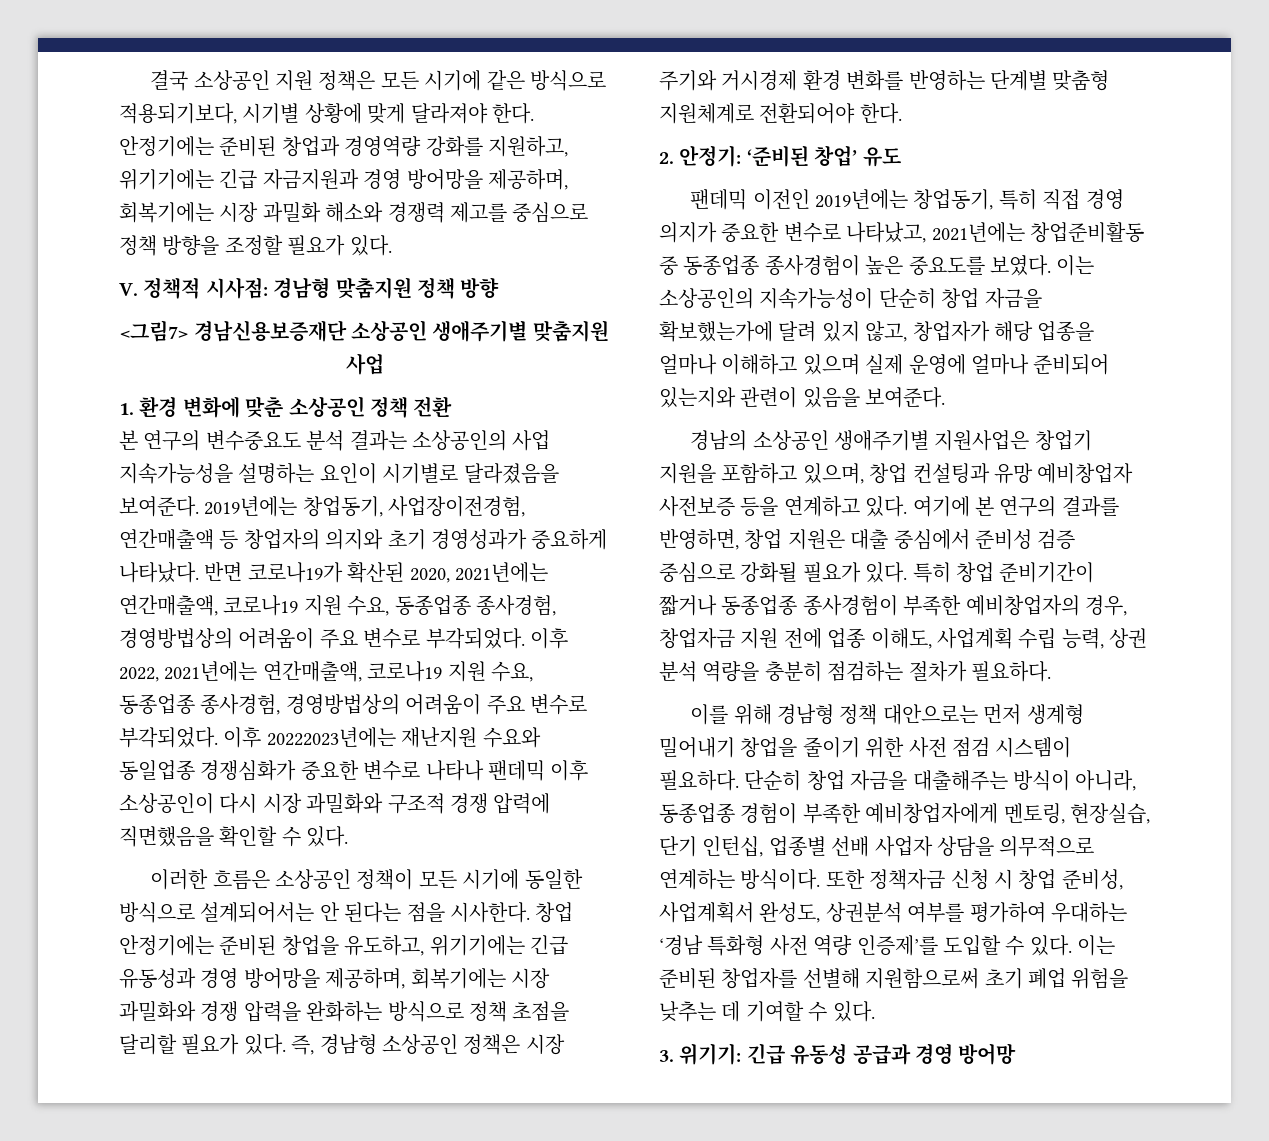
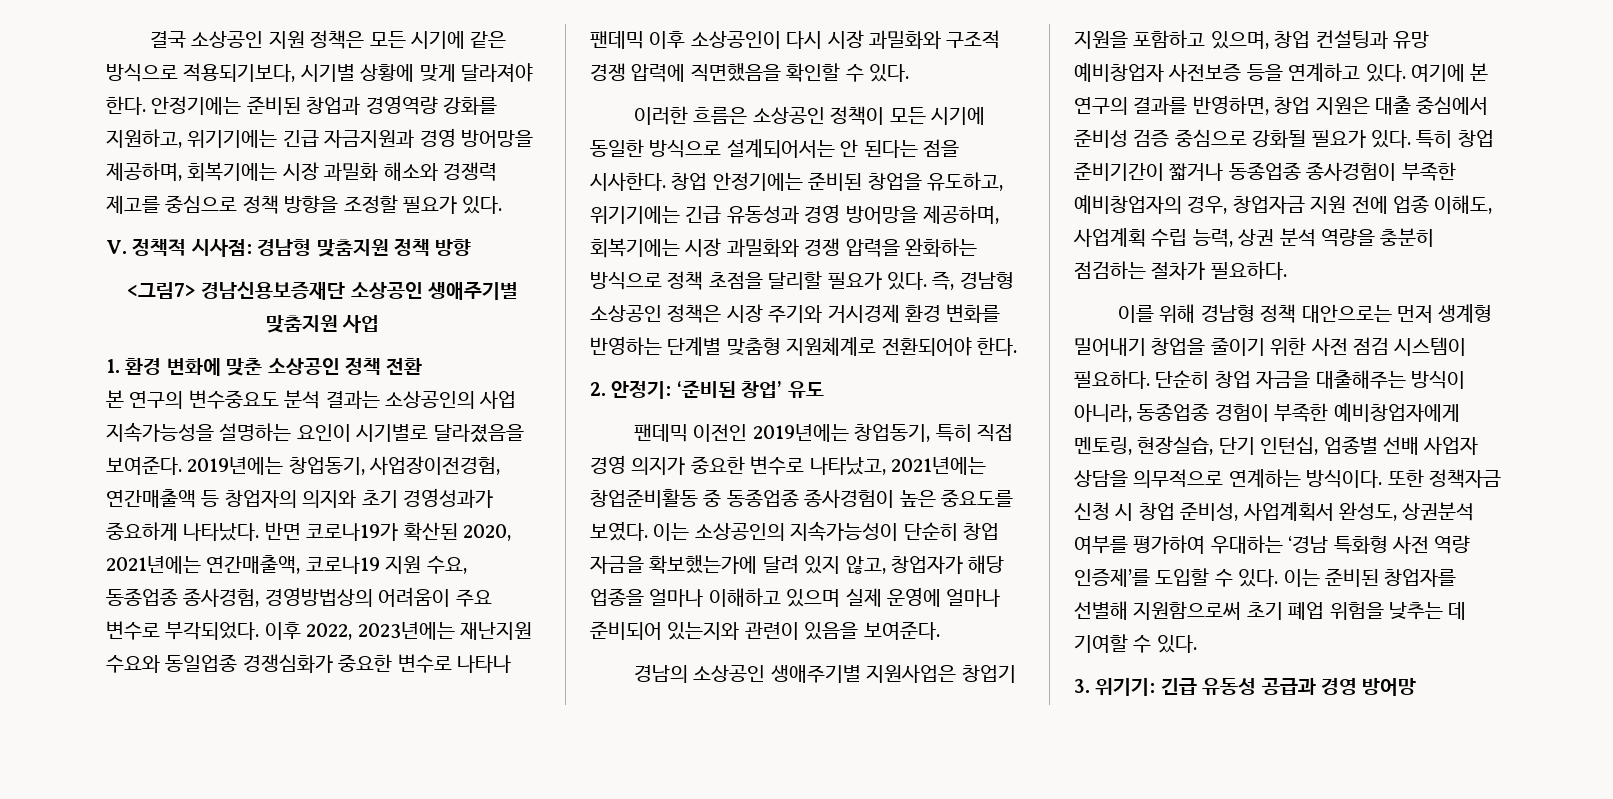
[164,661,533,682] [119,694,587,715] [119,727,396,748] 2021년에는 연간매출액, 코로나19 지원 수요, 동종업종 종사경험, 경영방법상의 어려움이 주요 변수로 부각되었다. 이후 20222023년에는 -> [357,622,455,640] 2023년에는

